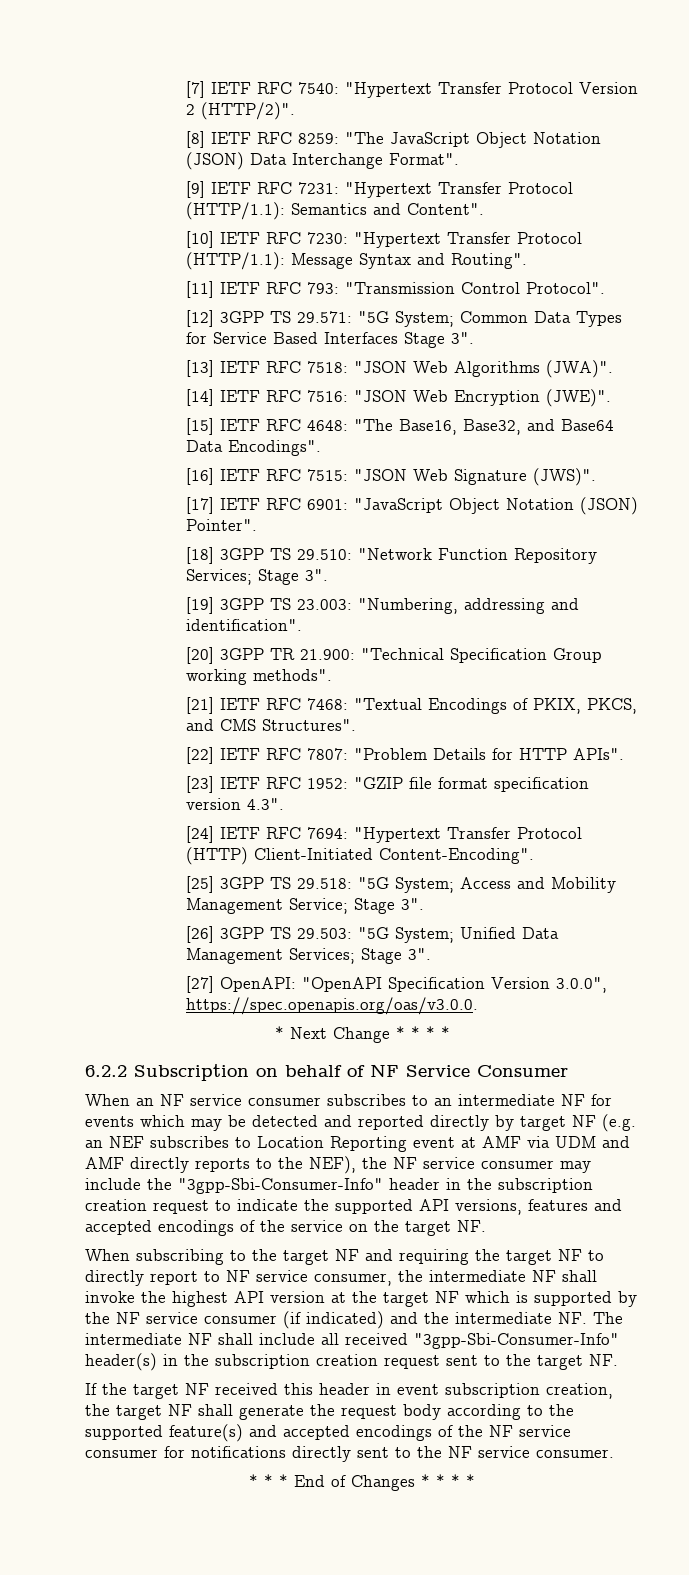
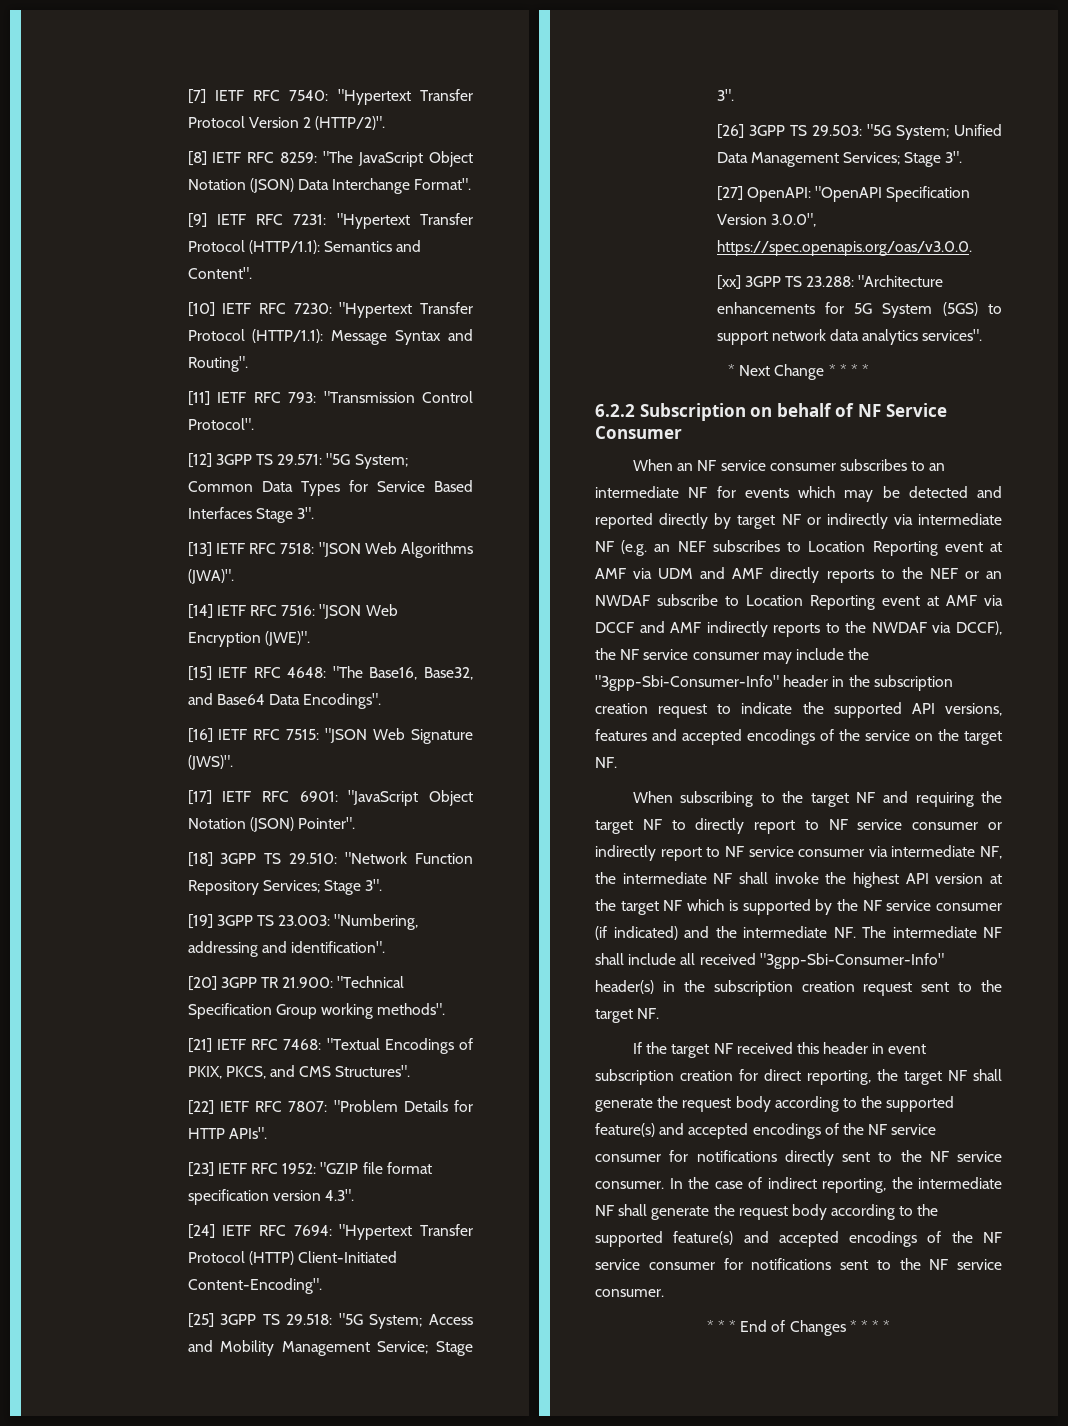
(479, 1006) none -> [716,275,944,290] [716,302,1002,318] [716,329,983,345] // [xx] 3GPP TS 23.288: "Architecture enhancements for 5G System (5GS) to support network data analytics services".
(596, 1121) none -> [806,513,1002,529] [595,541,614,552] or indirectly via intermediate NF
[309,1156,356,1174] NEF), -> [929,568,1002,579] [595,594,1003,610] [595,621,1002,637] NEF or an NWDAF subscribe to Location Reporting event at AMF via DCCF and AMF indirectly reports to the NWDAF via DCCF),
[314,1273,392,1286] consumer, -> [912,822,1002,830] [595,845,1003,861] consumer or indirectly report to NF service consumer via intermediate NF,
[546,1383,613,1399] creation, -> [680,1069,871,1085] creation for direct reporting,
(614, 1453) none -> [669,1177,1002,1193] [595,1204,939,1220] [595,1231,1002,1247] [595,1258,1002,1270] [595,1289,664,1297] In the case of indirect reporting, the intermediate NF shall generate the request body according to the supported feature(s) and accepted encodings of the NF service consumer for notifications sent to the NF service consumer.

